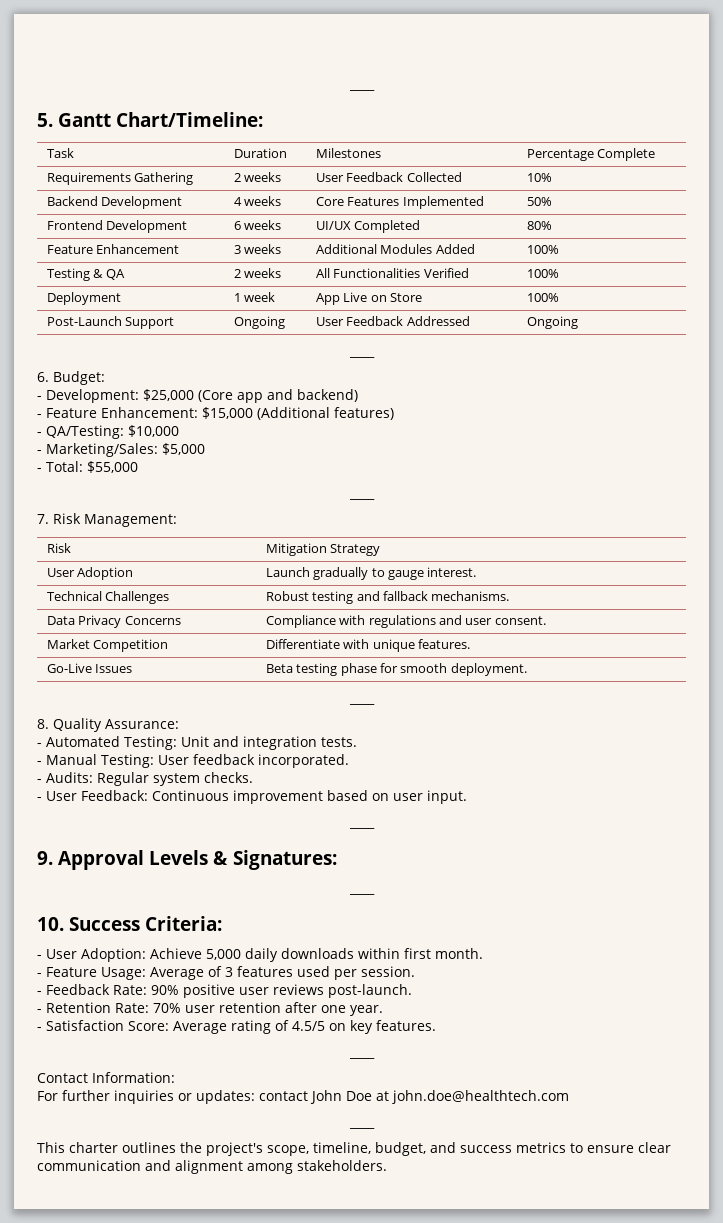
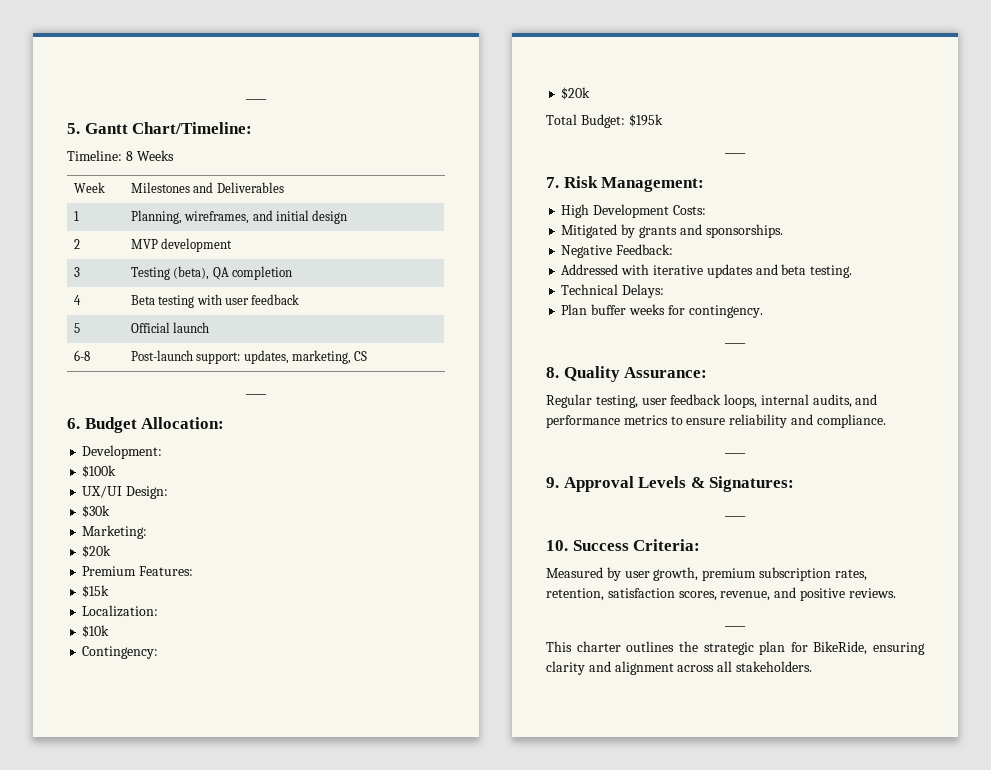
[46,148,74,158] [233,148,287,158] [315,148,381,158] [526,148,656,161] [46,172,194,185] [233,172,282,182] [315,172,462,182] [526,173,552,182] [46,196,183,209] [233,196,282,206] [315,196,484,209] [526,197,552,206] [46,220,188,233] [233,220,282,230] [315,220,421,233] [526,221,552,230] [46,244,180,254] [233,244,282,254] [315,244,475,254] [526,245,559,254] [46,268,125,281] [233,268,282,278] [315,268,469,278] [526,269,559,278] [46,292,121,305] [233,292,276,302] [315,292,422,305] [526,293,559,302] [46,316,175,329] [233,316,285,329] [315,316,470,326] [526,316,578,329] [348,356,375,358] [37,371,105,385] [37,389,358,403] [37,407,394,420] [37,425,179,439] [37,443,205,457] [37,461,138,473] [348,498,375,500] [37,513,177,527] [46,543,71,553] [265,543,381,556] [46,567,134,580] [265,567,477,580] [46,591,170,604] [265,591,510,604] [46,615,181,628] [265,615,546,628] [46,639,169,652] [265,639,470,652] [46,663,133,673] [265,663,527,676] [348,703,375,705] [37,718,179,732] [37,736,357,750] [37,754,349,768] [37,772,253,786] [37,790,467,804] // Task | Duration | Milestones | Percentage Complete // Requirements Gathering | 2 weeks | User Feedback Collected | 10% // Backend Development | 4 weeks | Core Features Implemented | 50% // Frontend Development | 6 weeks | UI/UX Completed | 80% // Feature Enhancement | 3 weeks | Additional Modules Added | 100% // Testing & QA | 2 weeks | All Functionalities Verified | 100% // Deployment | 1 week | App Live on Store | 100% // Post-Launch Support | Ongoing | User Feedback Addressed | Ongoing // ____ // 6. Budget: // - Development: $25,000 (Core app and backend) // - Feature Enhancement: $15,000 (Additional features) // - QA/Testing: $10,000 // - Marketing/Sales: $5,000 // - Total: $55,000 // ____ // 7. Risk Management: // Risk | Mitigation Strategy // User Adoption | Launch gradually to gauge interest. // Technical Challenges | Robust testing and fallback mechanisms. // Data Privacy Concerns | Compliance with regulations and user consent. // Market Competition | Differentiate with unique features. // Go-Live Issues | Beta testing phase for smooth deployment. // ____ // 8. Quality Assurance: // - Automated Testing: Unit and integration tests. // - Manual Testing: User feedback incorporated. // - Audits: Regular system checks. // - User Feedback: Continuous improvement based on user input. -> [67,150,174,161] [73,182,105,193] [130,182,284,193] [73,211,79,221] [130,210,348,224] [73,239,80,249] [130,238,233,252] [73,267,80,277] [130,266,293,280] [73,295,81,305] [130,294,300,308] [73,323,80,333] [130,322,210,333] [73,350,90,361] [130,350,368,364] [246,393,267,395] [67,417,225,433] [82,445,163,459] [82,465,117,478] [82,486,169,499] [82,505,111,518] [82,525,148,539] [82,545,112,558] [82,566,194,576] [82,585,110,598] [82,605,159,617] [82,625,110,638] [82,646,159,659] [561,87,591,100] [546,114,663,128] [725,152,746,154] [546,176,705,192] [561,204,706,218] [561,224,783,238] [561,244,674,258] [561,264,853,278] [561,284,665,298] [561,304,763,318] [725,342,746,344] [546,366,708,382] [546,394,878,408] [546,414,886,428] // Timeline: 8 Weeks // Week | Milestones and Deliverables // 1 | Planning, wireframes, and initial design // 2 | MVP development // 3 | Testing (beta), QA completion // 4 | Beta testing with user feedback // 5 | Official launch // 6-8 | Post-launch support: updates, marketing, CS // ____ // 6. Budget Allocation: // Development: // $100k // UX/UI Design: // $30k // Marketing: // $20k // Premium Features: // $15k // Localization: // $10k // Contingency: // $20k // Total Budget: $195k // ____ // 7. Risk Management: // High Development Costs: // Mitigated by grants and sponsorships. // Negative Feedback: // Addressed with iterative updates and beta testing. // Technical Delays: // Plan buffer weeks for contingency. // ____ // 8. Quality Assurance: // Regular testing, user feedback loops, internal audits, and performance metrics to ensure reliability and compliance.
[37,948,483,962] [37,966,415,980] [37,984,412,998] [37,1002,383,1016] [37,1020,436,1034] [348,1057,375,1059] [37,1072,175,1083] [37,1090,569,1104] - User Adoption: Achieve 5,000 daily downloads within first month. // - Feature Usage: Average of 3 features used per session. // - Feedback Rate: 90% positive user reviews post-launch. // - Retention Rate: 70% user retention after one year. // - Satisfaction Score: Average rating of 4.5/5 on key features. // ____ // Contact Information: // For further inquiries or updates: contact John Doe at john.doe@healthtech.com -> [546,567,867,581] [546,587,896,601] Measured by user growth, premium subscription rates, retention, satisfaction scores, revenue, and positive reviews.
[206,1142,671,1156] [37,1160,293,1174] project's scope, timeline, budget, and success metrics to ensure clear communication and alignment among -> [703,641,925,655] [546,661,733,675] strategic plan for BikeRide, ensuring clarity and alignment across all

